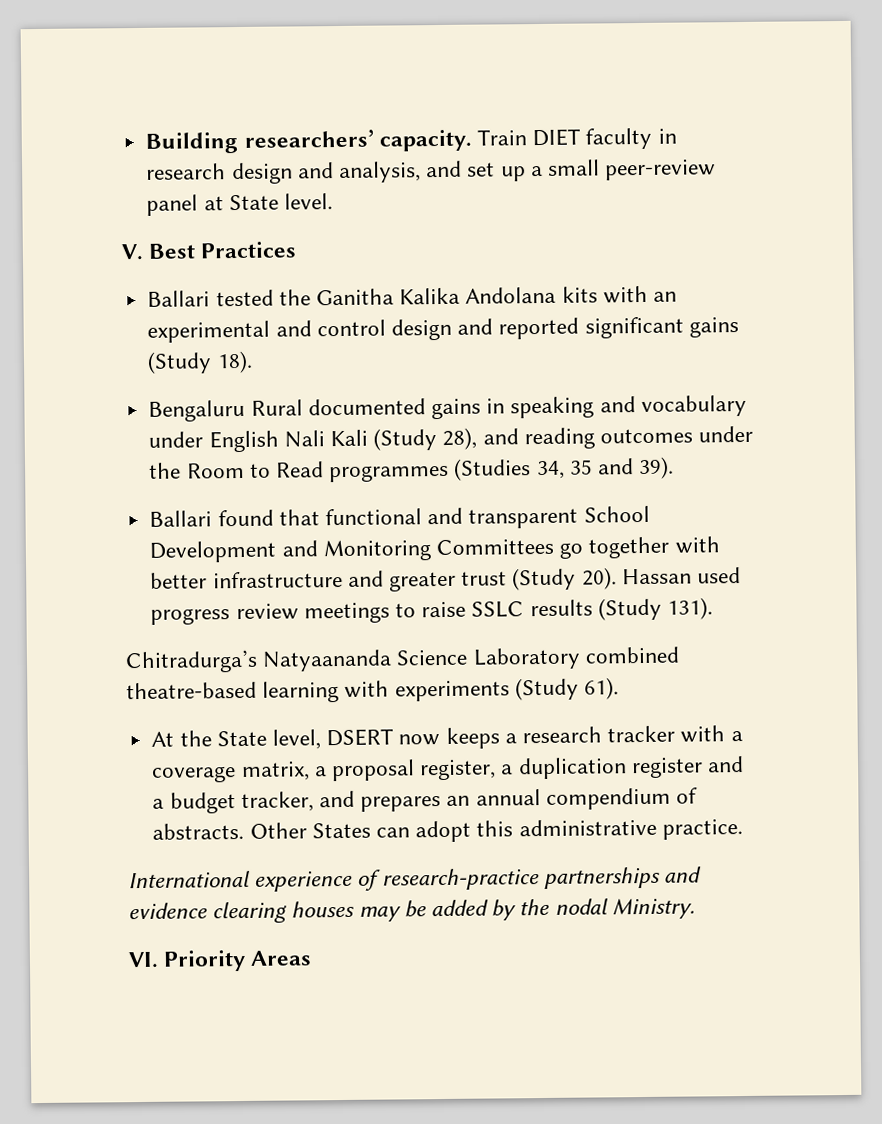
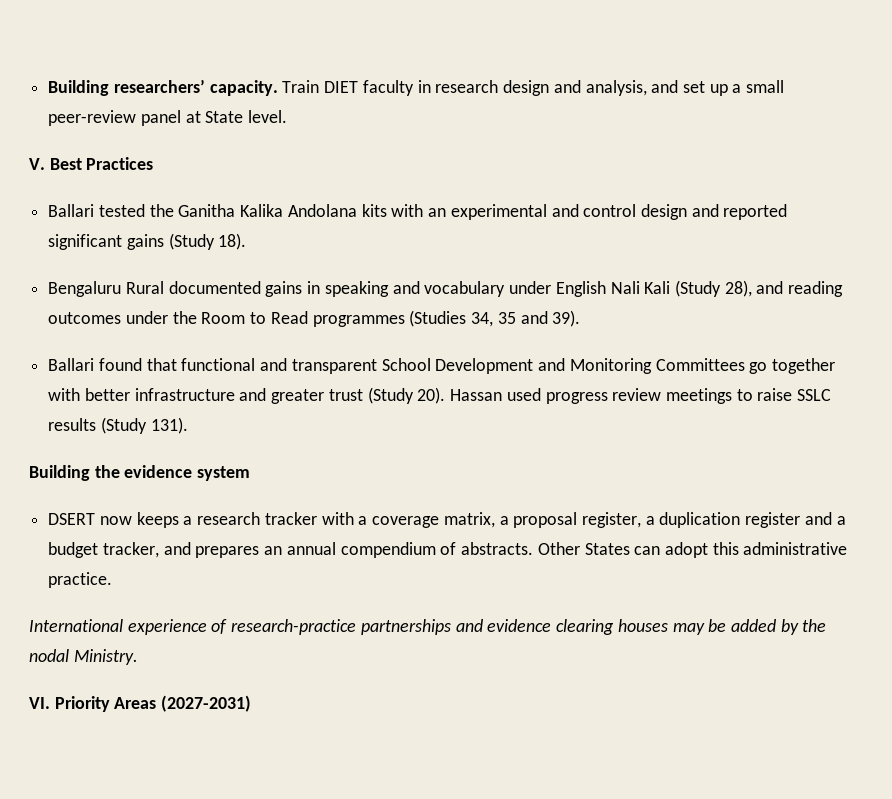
[125,646,680,674] [126,677,620,703] [151,729,321,750] Chitradurga’s Natyaananda Science Laboratory combined theatre-based learning with experiments (Study 61). // At the State level, -> [29,465,251,481] Building the evidence system //
(313, 958) none -> [161,695,252,712] (2027-2031)

